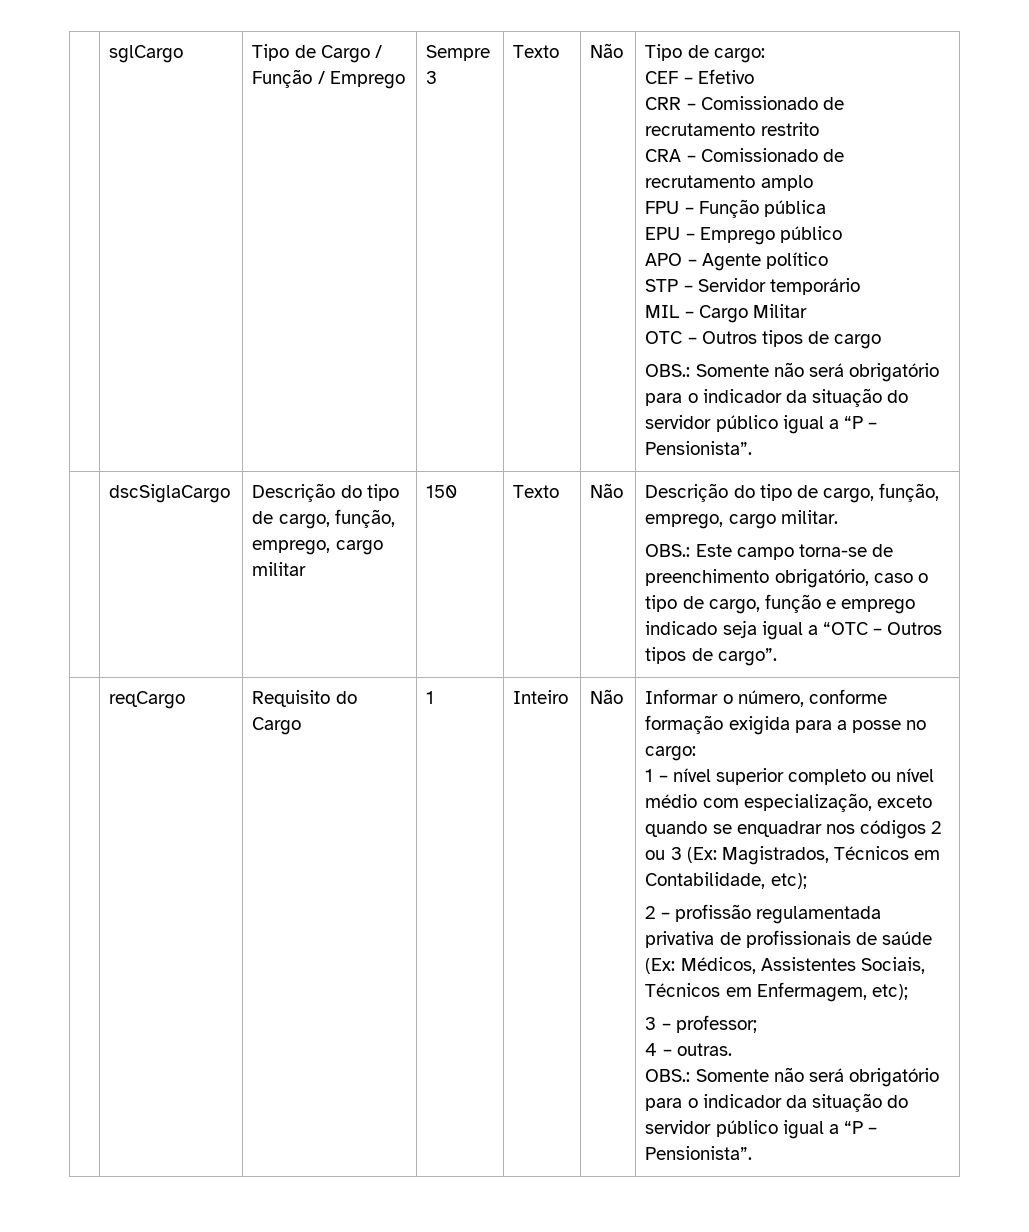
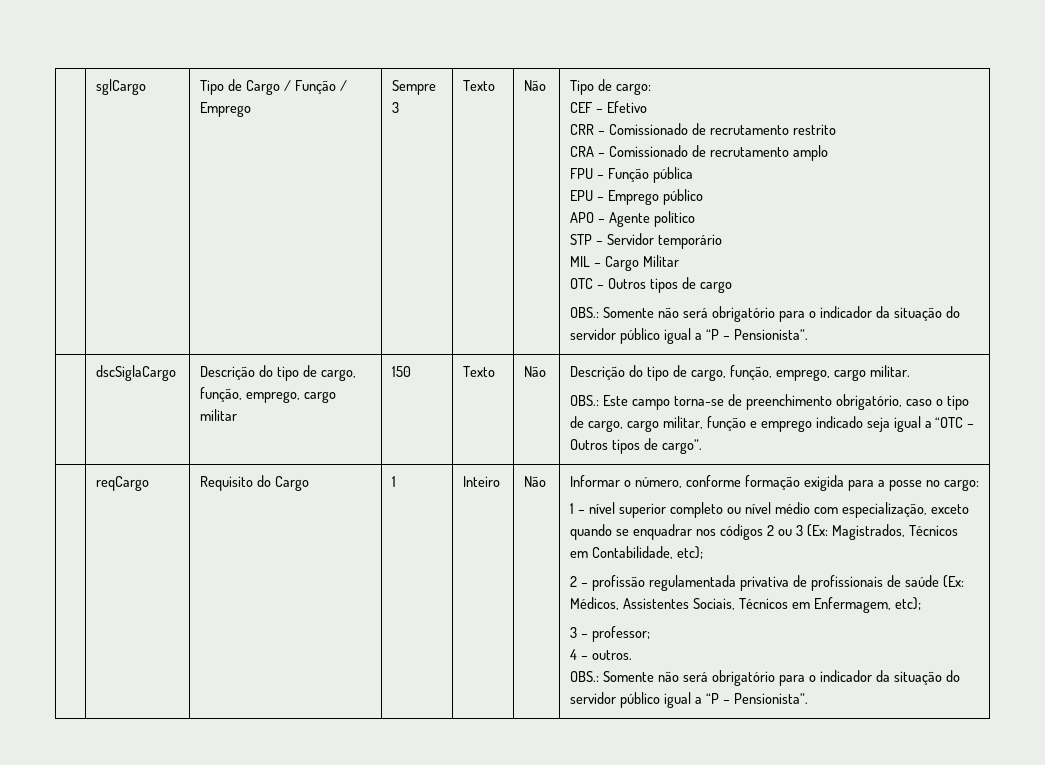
(760, 606) none -> [627,416,704,432] cargo militar,
[676,1043,732,1056] outras. -> [592,650,633,660] outros.

